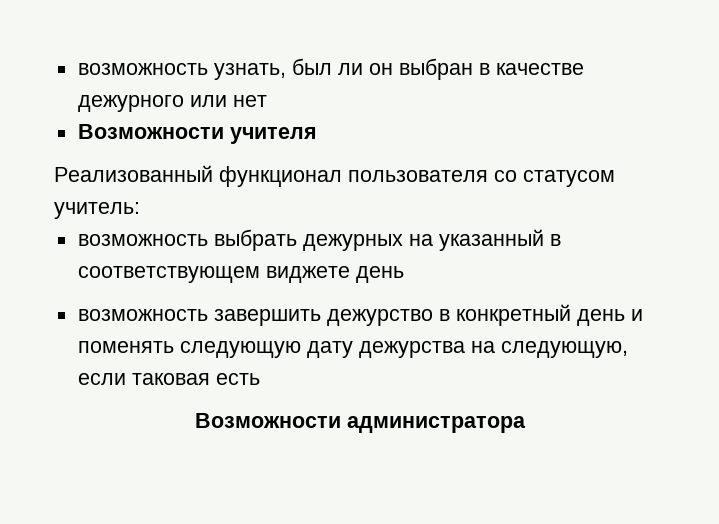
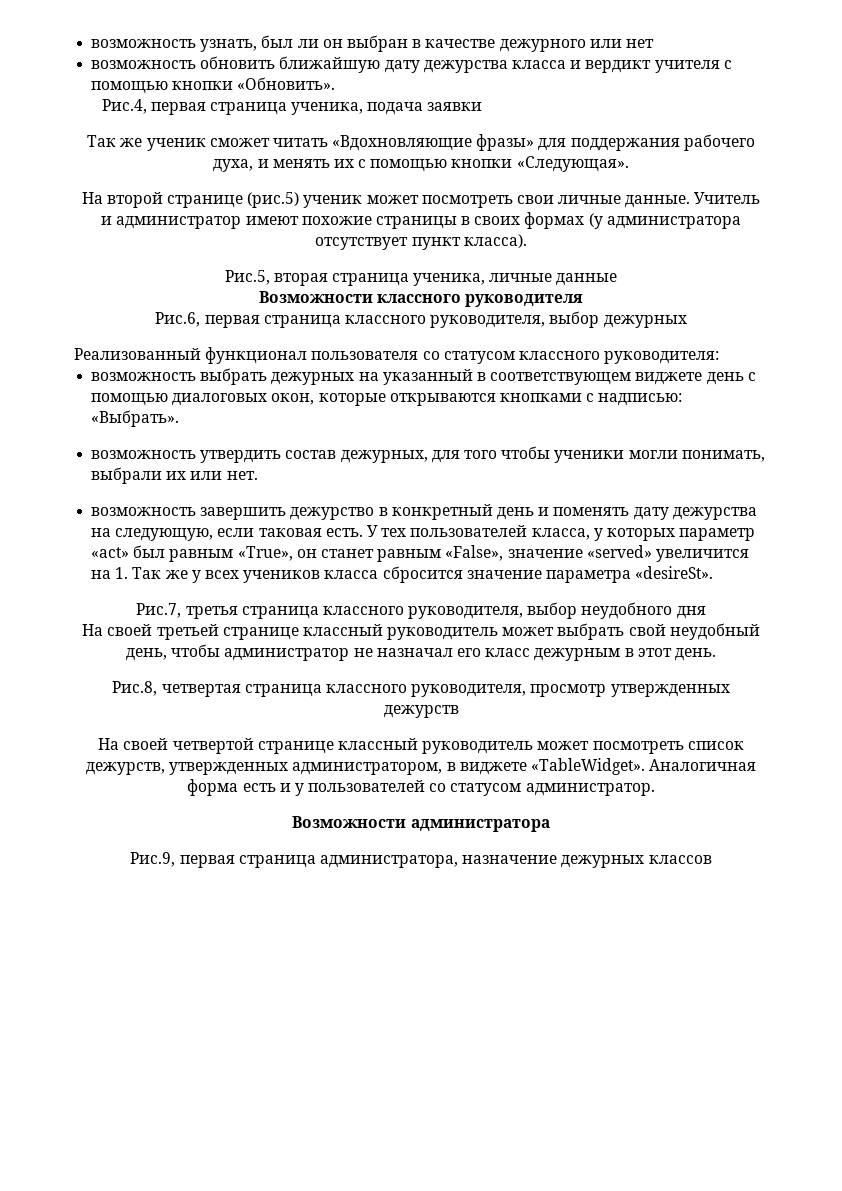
[77,124,317,144] Возможности учителя -> [91,56,732,73] [91,77,336,94] [101,99,483,115] [87,134,755,151] [213,156,629,172] [81,192,761,208] [101,212,741,229] [315,234,527,250] [224,270,618,286] [258,291,584,307] [155,311,687,328] возможность обновить ближайшую дату дежурства класса и вердикт учителя с помощью кнопки «Обновить». // Рис.4, первая страница ученика, подача заявки // Так же ученик сможет читать «Вдохновляющие фразы» для поддержания рабочего духа, и менять их с помощью кнопки «Следующая». // На второй странице (рис.5) ученик может посмотреть свои личные данные. Учитель и администратор имеют похожие страницы в своих формах (у администратора отсутствует пункт класса). // Рис.5, вторая страница ученика, личные данные // Возможности классного руководителя // Рис.6, первая страница классного руководителя, выбор дежурных
[54,202,140,219] учитель: -> [518,351,720,364] классного руководителя:
(404, 274) none -> [747,372,756,381] [91,393,683,406] [91,410,180,427] [91,446,765,463] [91,467,258,484] с помощью диалоговых окон, которые открываются кнопками с надписью: «Выбрать». // возможность утвердить состав дежурных, для того чтобы ученики могли понимать, выбрали их или нет.
[179,341,301,358] следующую -> (630, 511) none
[215,373,260,385] [194,413,526,433] есть // Возможности администратора -> [325,525,756,541] [91,545,749,562] [91,566,714,583] [136,602,706,619] [82,623,760,640] [126,644,716,661] [112,681,730,697] [383,705,459,718] [98,738,744,754] [85,758,757,775] [187,779,655,796] [292,816,550,832] [130,852,712,868] есть. У тех пользователей класса, у которых параметр «act» был равным «True», он станет равным «False», значение «served» увеличится на 1. Так же у всех учеников класса сбросится значение параметра «desireSt». // Рис.7, третья страница классного руководителя, выбор неудобного дня // На своей третьей странице классный руководитель может выбрать свой неудобный день, чтобы администратор не назначал его класс дежурным в этот день. // Рис.8, четвертая страница классного руководителя, просмотр утвержденных дежурств // На своей четвертой странице классный руководитель может посмотреть список дежурств, утвержденных администратором, в виджете «TableWidget». Аналогичная форма есть и у пользователей со статусом администратор. // Возможности администратора // Рис.9, первая страница администратора, назначение дежурных классов

